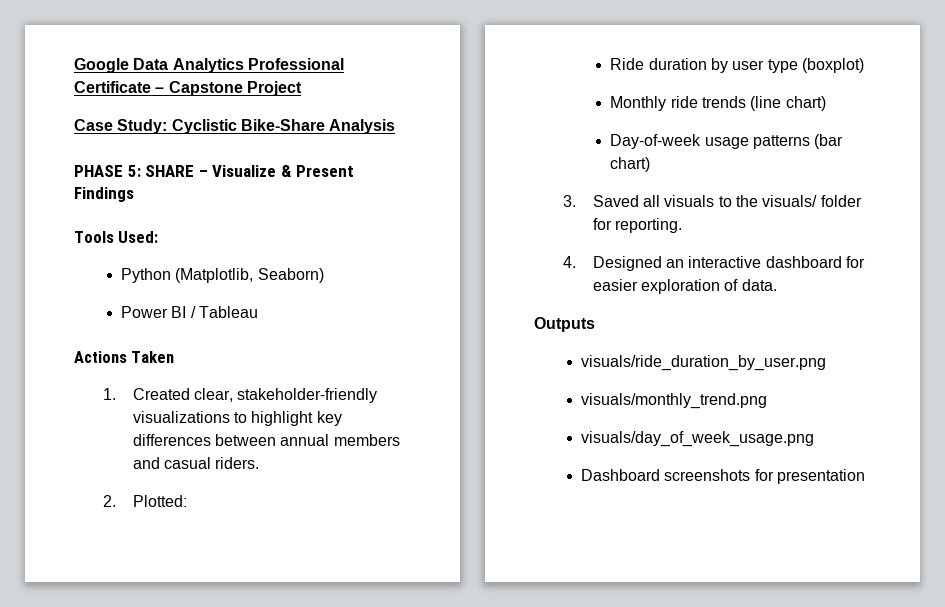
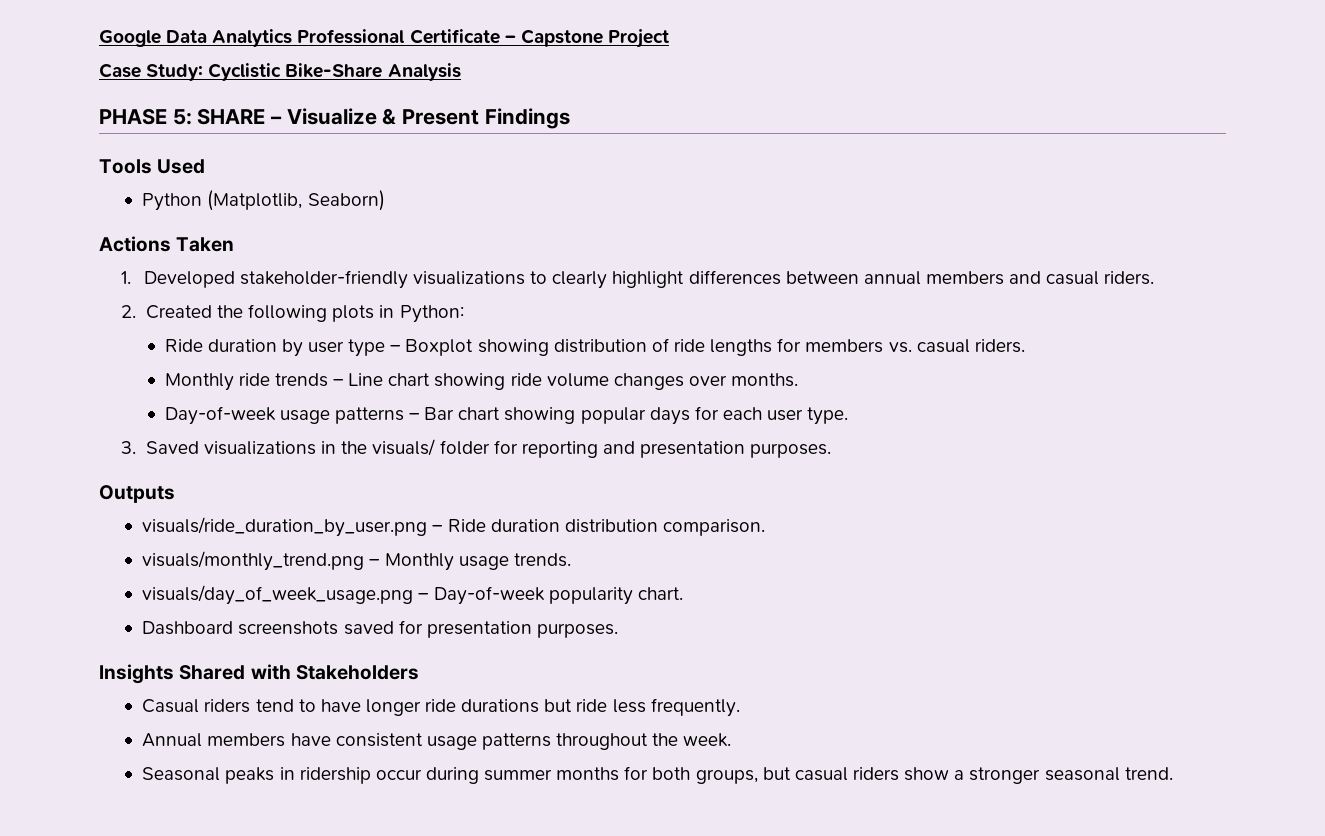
[118,231,159,243] Used: -> [157,159,206,174] Used
[121,306,258,318] // Power BI / Tableau -> (385, 200) none
[132,388,234,402] Created clear, -> [143,271,235,288] Developed
[251,411,342,426] highlight key -> [552,271,685,289] clearly highlight
[132,495,187,507] Plotted: -> [145,304,464,323] Created the following plots in Python:
[802,58,865,73] [610,96,826,111] [610,134,844,149] [610,157,651,172] (boxplot) // Monthly ride trends (line chart) // Day-of-week usage patterns (bar chart) -> [390,338,1025,356] [164,373,799,391] [164,406,849,425] – Boxplot showing distribution of ride lengths for members vs. casual riders. // Monthly ride trends – Line chart showing ride volume changes over months. // Day-of-week usage patterns – Bar chart showing popular days for each user type.
[643,195,732,207] all visuals to -> [204,441,337,455] visualizations in
[615,218,683,233] [563,256,866,271] [592,279,777,294] [534,317,595,332] [581,355,827,371] [581,393,768,409] [581,431,815,447] reporting. // 4. Designed an interactive dashboard for easier exploration of data. // Outputs // visuals/ride_duration_by_user.png // visuals/monthly_trend.png // visuals/day_of_week_usage.png -> [521,441,832,458] [99,485,175,503] [142,517,765,537] [142,551,571,571] [142,585,683,605] reporting and presentation purposes. // Outputs // visuals/ride_duration_by_user.png – Ride duration distribution comparison. // visuals/monthly_trend.png – Monthly usage trends. // visuals/day_of_week_usage.png – Day-of-week popularity chart.
(751, 475) none -> [343,621,394,635] saved
(865, 476) none -> [536,623,618,638] [99,664,419,684] [142,698,740,717] [142,733,732,750] [142,766,1173,784] purposes. // Insights Shared with Stakeholders // Casual riders tend to have longer ride durations but ride less frequently. // Annual members have consistent usage patterns throughout the week. // Seasonal peaks in ridership occur during summer months for both groups, but casual riders show a stronger seasonal trend.

